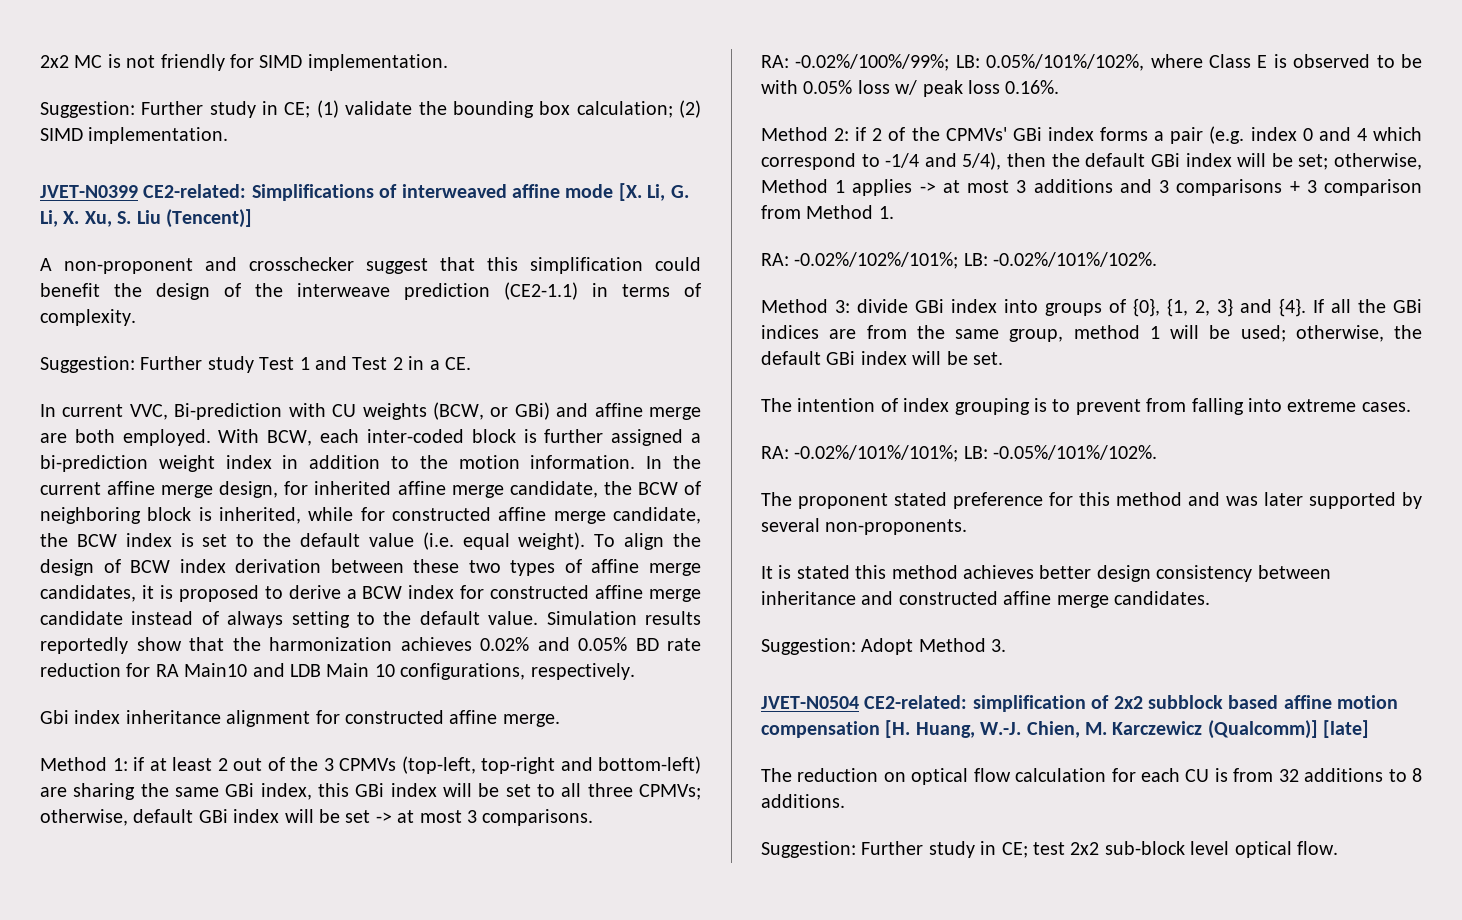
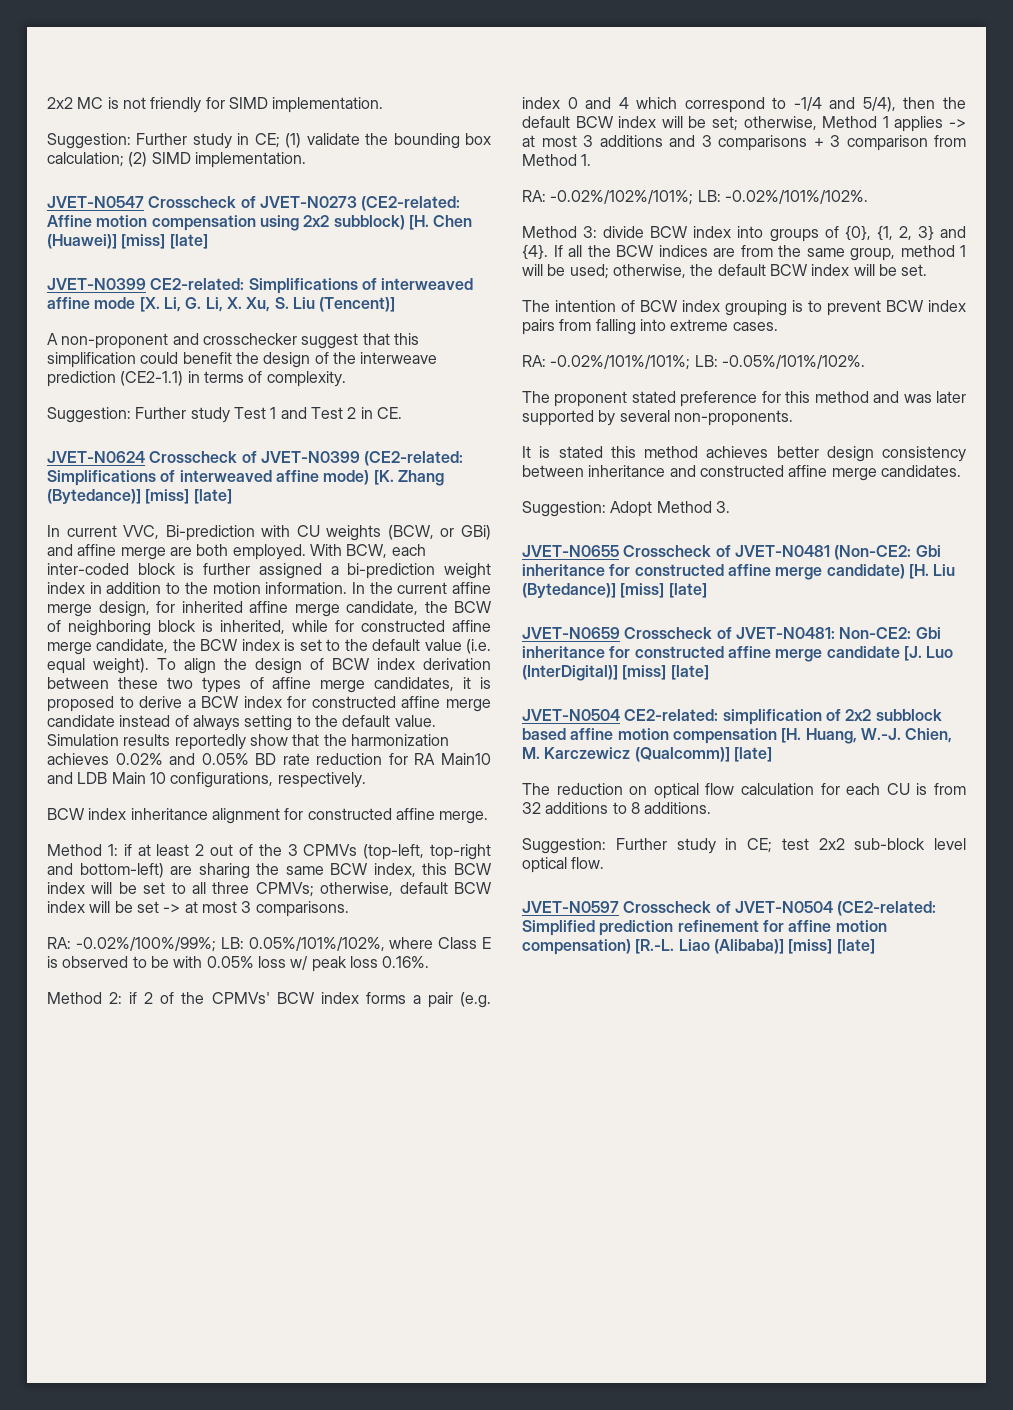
(229, 135) none -> [47,196,461,211] [47,215,473,231] [47,234,208,249] // JVET-N0547 Crosscheck of JVET-N0273 (CE2-related: Affine motion compensation using 2x2 subblock) [H. Chen (Huawei)] [miss] [late]
[429,360,440,370] a -> (373, 413) none
(471, 363) none -> [47,451,464,466] [47,470,444,486] [47,489,232,504] // JVET-N0624 Crosscheck of JVET-N0399 (CE2-related: Simplifications of interweaved affine mode) [K. Zhang (Bytedance)] [miss] [late]
[40,710,69,724] Gbi -> [47,808,85,820] BCW
[225,783,255,797] GBi -> [330,863,369,875] BCW
[355,783,385,797] GBi -> [453,863,492,875] BCW
[198,809,228,823] GBi -> [454,882,492,894] BCW
[1012,127,1042,141] GBi -> [276,992,315,1004] BCW
[1150,153,1180,167] GBi -> [575,116,614,128] BCW
[915,299,944,313] GBi -> [650,226,689,238] BCW
[1393,299,1422,313] GBi -> [616,245,654,257] BCW
[826,351,856,365] GBi -> [769,264,808,276] BCW
(898, 405) none -> [640,300,678,312] BCW
(1141, 407) none -> [886,300,966,312] [522,319,555,335] BCW index pairs
(1007, 645) none -> [522,545,941,560] [522,564,956,580] [522,583,707,598] [522,627,941,639] [522,646,954,662] [522,665,709,681] // JVET-N0655 Crosscheck of JVET-N0481 (Non-CE2: Gbi inheritance for constructed affine merge candidate) [H. Liu (Bytedance)] [miss] [late] // JVET-N0659 Crosscheck of JVET-N0481: Non-CE2: Gbi inheritance for constructed affine merge candidate [J. Luo (InterDigital)] [miss] [late]
(1338, 848) none -> [522,901,937,916] [522,920,887,936] [522,939,875,955] // JVET-N0597 Crosscheck of JVET-N0504 (CE2-related: Simplified prediction refinement for affine motion compensation) [R.-L. Liao (Alibaba)] [miss] [late]

